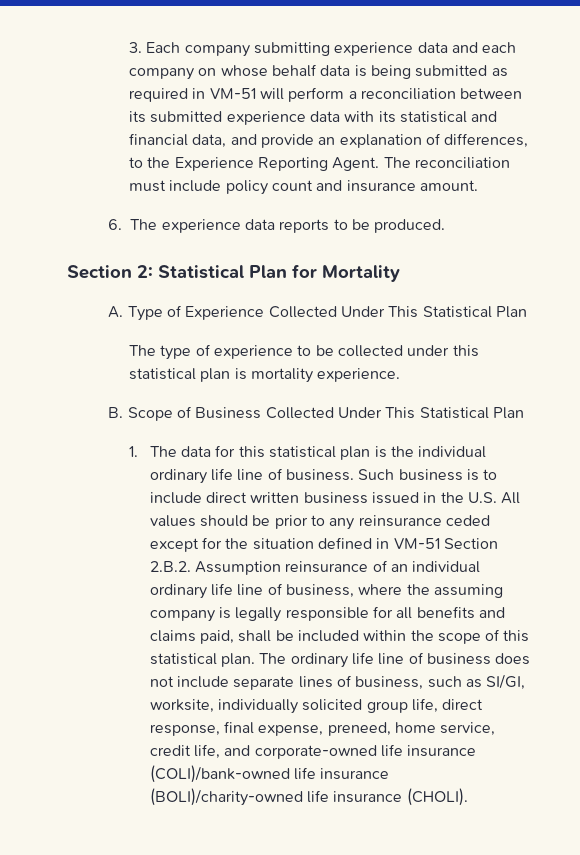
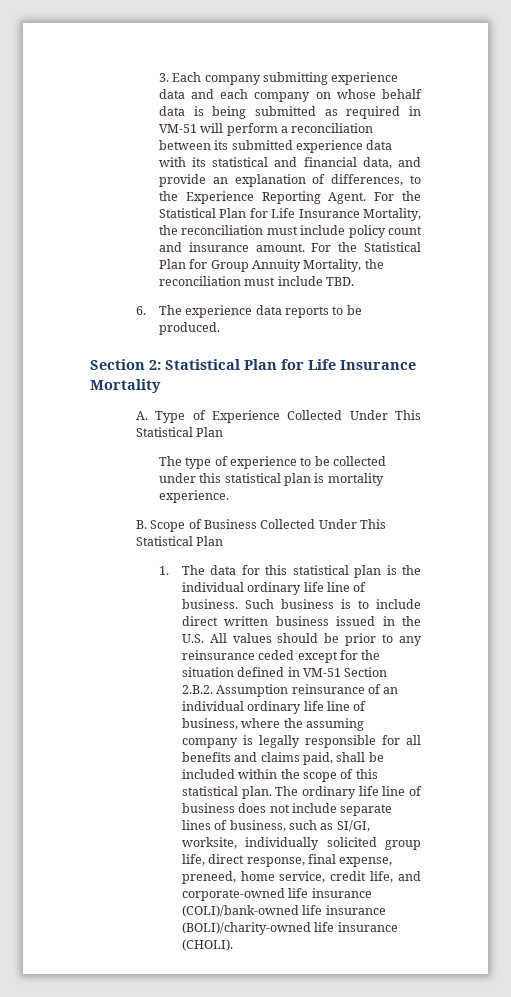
[383,157,411,168] The -> [374,191,421,201] [158,208,422,221] [158,225,178,235] For the Statistical Plan for Life Insurance Mortality, the
(478, 185) none -> [311,242,421,252] [158,259,384,272] [158,276,354,286] For the Statistical Plan for Group Annuity Mortality, the reconciliation must include TBD.
(317, 271) none -> [308,359,416,370] Life Insurance

